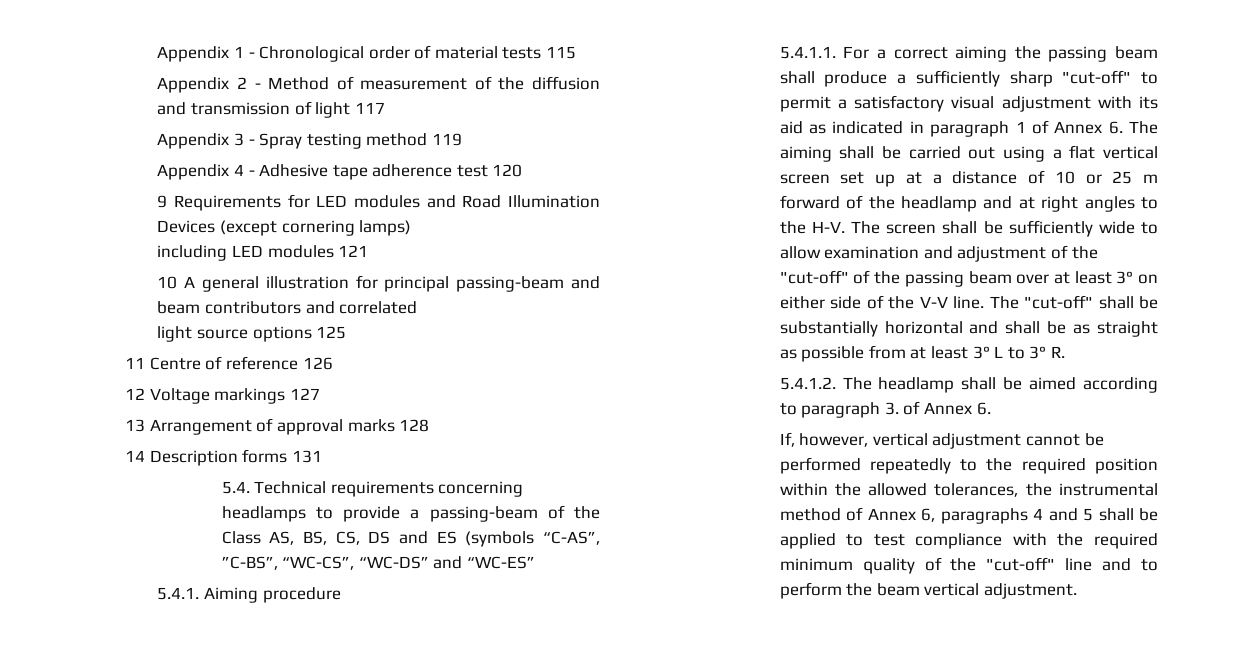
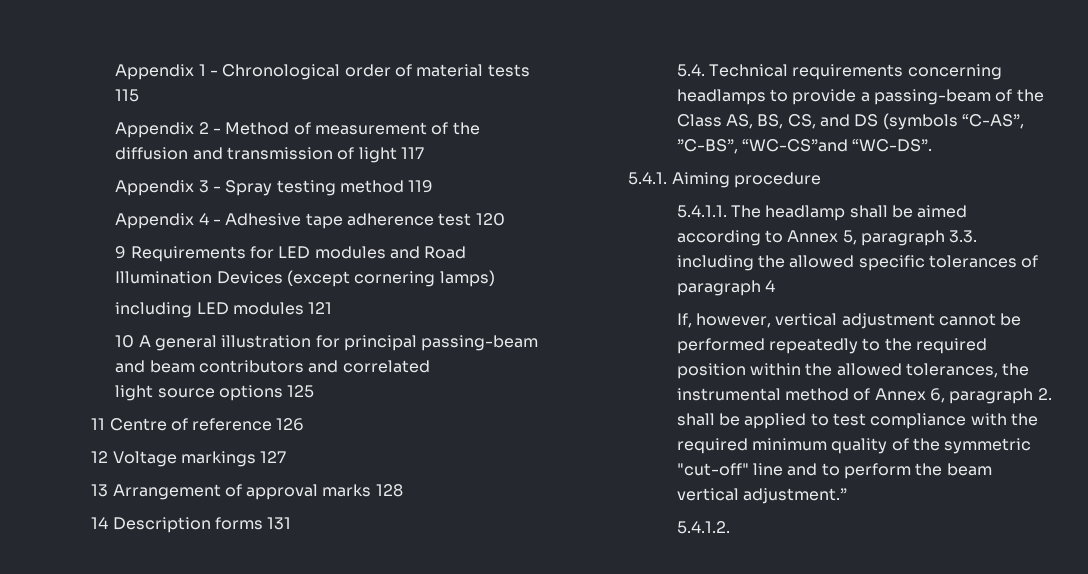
[368,531,600,547] [221,556,536,570] [157,587,341,603] [779,46,1158,62] [779,70,1158,87] [779,95,1158,112] [779,120,1158,137] [779,145,1158,162] [779,170,1158,187] [779,195,1158,212] [779,220,1158,237] [779,245,1098,262] [779,270,1158,287] [779,295,1158,309] [779,321,1158,337] [779,345,1066,362] [779,377,836,390] DS and ES (symbols “C-AS”, ”C-BS”, “WC-CS”, “WC-DS” and “WC-ES” // 5.4.1. Aiming procedure // 5.4.1.1. For a correct aiming the passing beam shall produce a sufficiently sharp "cut-off" to permit a satisfactory visual adjustment with its aid as indicated in paragraph 1 of Annex 6. The aiming shall be carried out using a flat vertical screen set up at a distance of 10 or 25 m forward of the headlamp and at right angles to the H-V. The screen shall be sufficiently wide to allow examination and adjustment of the "cut-off" of the passing beam over at least 3° on either side of the V-V line. The "cut-off" shall be substantially horizontal and shall be as straight as possible from at least 3° L to 3° R. // 5.4.1.2. -> [820,113,1025,130] [676,139,933,154] [628,172,822,188] [676,205,727,218] and DS (symbols “C-AS”, ”C-BS”, “WC-CS”and “WC-DS”. // 5.4.1. Aiming procedure // 5.4.1.1.
[801,401,991,418] paragraph 3. of Annex 6. -> [787,230,978,246] [676,255,1039,271] [676,280,776,296] Annex 5, paragraph 3.3. including the allowed specific tolerances of paragraph 4
[940,508,1094,524] paragraphs 4 and 5 -> [949,388,1052,404] paragraph 2.
(977, 564) none -> [944,438,1032,454] symmetric
[984,583,1078,599] adjustment. -> [743,488,848,504] [676,521,730,534] adjustment.” // 5.4.1.2.

